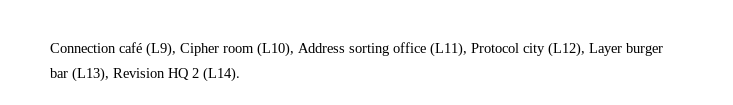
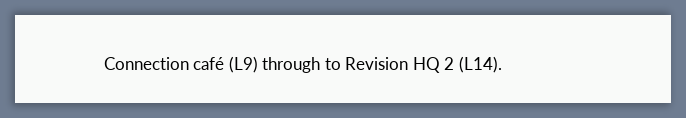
[146,42,663,57] [50,67,109,82] (L9), Cipher room (L10), Address sorting office (L11), Protocol city (L12), Layer burger bar (L13), -> [228,56,341,73] (L9) through to

